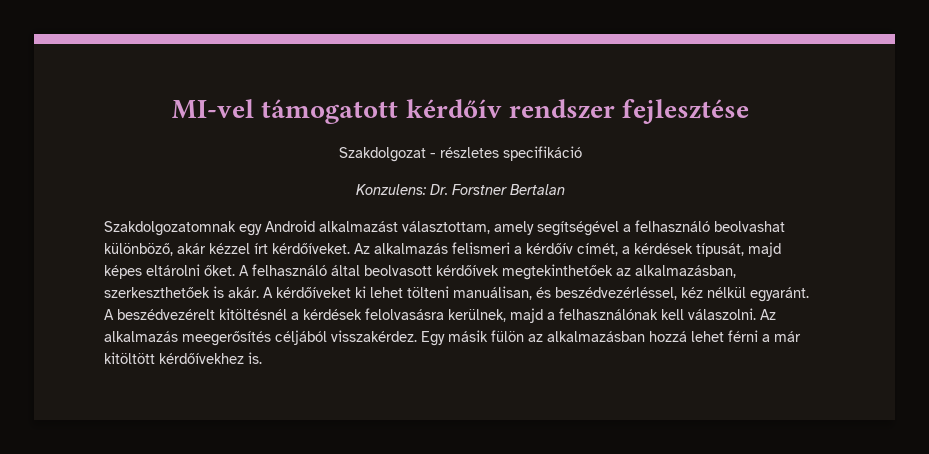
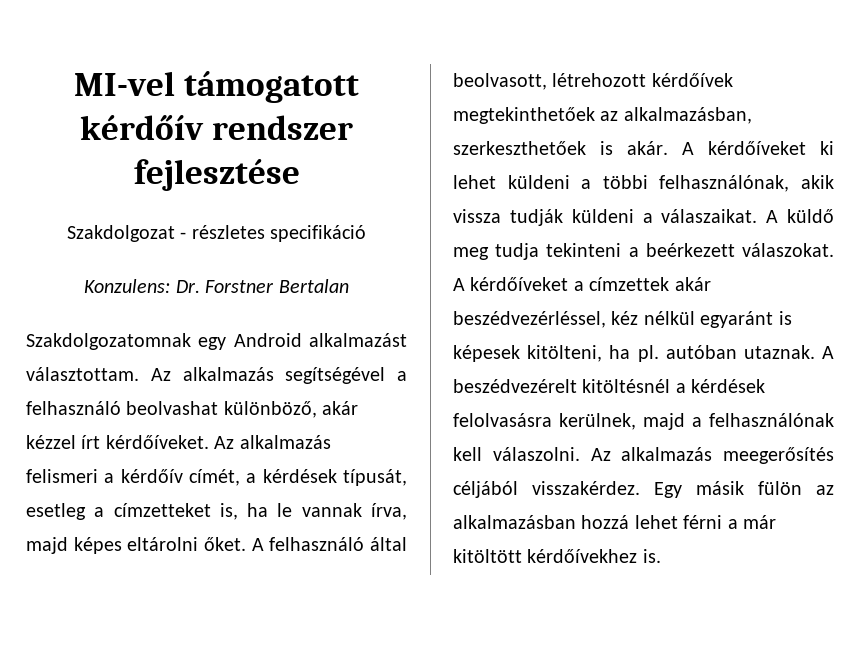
[402,221,534,235] választottam, amely -> [26,367,274,381] választottam. Az alkalmazás
(744, 250) none -> [26,503,407,520] esetleg a címzetteket is, ha le vannak írva,
[364,265,432,276] beolvasott -> [453,73,647,90] beolvasott, létrehozott
[407,286,809,302] tölteni manuálisan, és beszédvezérléssel, kéz nélkül egyaránt. -> [507,175,834,192] [453,209,834,226] [453,243,834,260] [453,277,711,291] [453,311,792,328] [453,345,815,362] küldeni a többi felhasználónak, akik vissza tudják küldeni a válaszaikat. A küldő meg tudja tekinteni a beérkezett válaszokat. A kérdőíveket a címzettek akár beszédvezérléssel, kéz nélkül egyaránt is képesek kitölteni, ha pl. autóban utaznak.

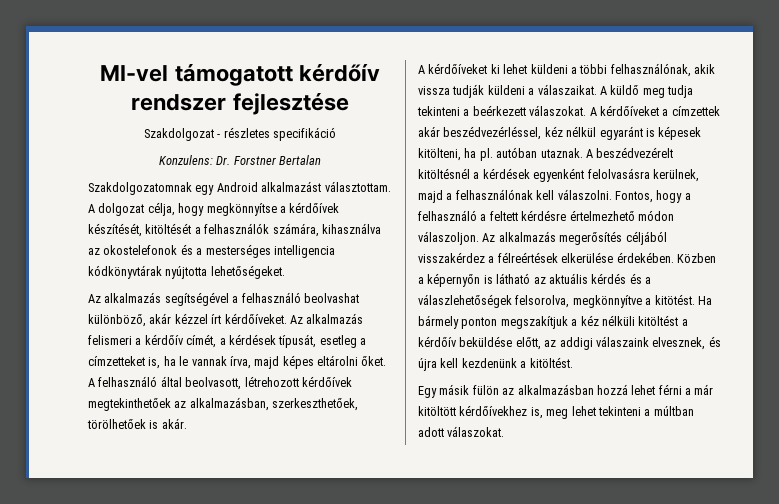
(139, 374) none -> [88,202,340,216] [88,223,381,237] [88,244,335,258] [88,265,285,279] A dolgozat célja, hogy megkönnyítse a kérdőívek készítését, kitöltését a felhasználók számára, kihasználva az okostelefonok és a mesterséges intelligencia kódkönyvtárak nyújtotta lehetőségeket. //
[453,141,586,155] szerkeszthetőek -> [272,398,359,411] [87,419,146,429] szerkeszthetőek, törölhetőek
(668, 148) none -> (187, 423) //
(766, 386) none -> [533,168,585,182] egyenként
[590,447,834,464] [453,481,640,498] Az alkalmazás meegerősítés céljából visszakérdez. -> [614,190,691,203] [418,210,674,221] [418,231,667,245] [418,252,716,263] [418,273,651,287] [418,294,712,308] [418,315,688,329] [418,336,721,350] [418,357,573,371] Fontos, hogy a felhasználó a feltett kérdésre értelmezhető módon válaszoljon. Az alkalmazás megerősítés céljából visszakérdez a félreértések elkerülése érdekében. Közben a képernyőn is látható az aktuális kérdés és a válaszlehetőségek felsorolva, megkönnyítve a kitötést. Ha bármely ponton megszakítjuk a kéz nélküli kitöltést a kérdőív beküldése előtt, az addigi válaszaink elvesznek, és újra kell kezdenünk a kitöltést. //
[642,549,661,563] is. -> [530,406,694,419] [418,426,505,437] is, meg lehet tekinteni a múltban adott válaszokat.

